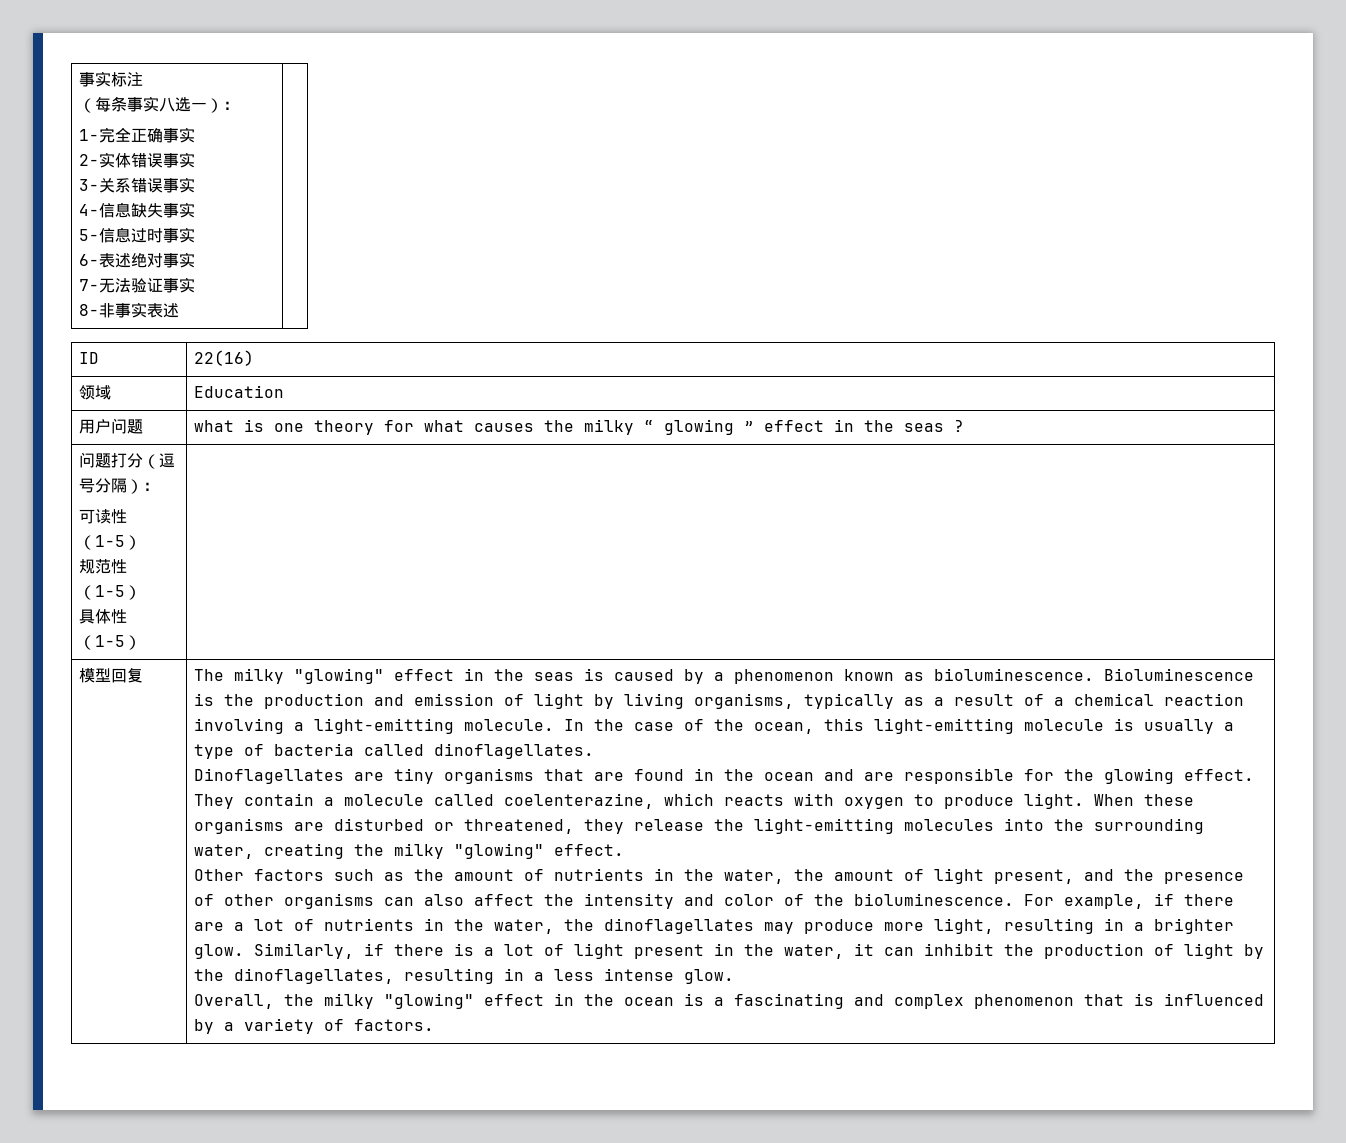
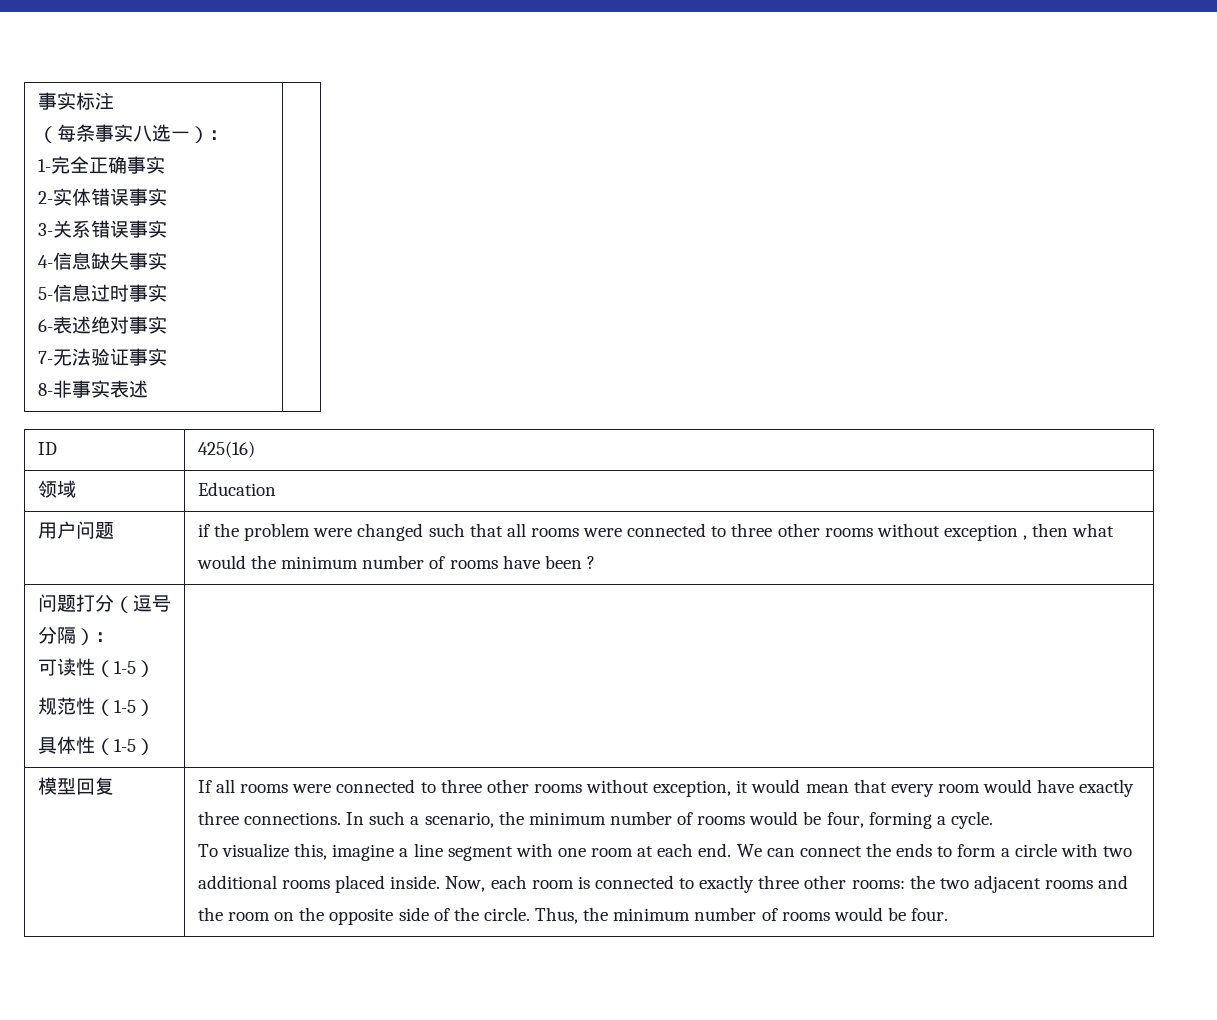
[194,350,255,366] 22(16) -> [197,441,255,458] 425(16)
[194,419,945,435] what is one theory for what causes the milky “ glowing ” effect in the seas -> [197,523,1115,541] [196,555,582,569] if the problem were changed such that all rooms were connected to three other rooms without exception , then what would the minimum number of rooms have been
[194,668,1255,684] [194,693,1245,709] [194,718,1235,734] [194,743,595,759] [194,768,1255,784] [194,793,1195,809] [194,818,1205,834] [194,843,625,859] [194,868,1245,884] [194,893,1235,909] [194,918,1235,934] [194,943,1265,959] [194,968,735,984] [194,993,1265,1009] [194,1018,435,1034] The milky "glowing" effect in the seas is caused by a phenomenon known as bioluminescence. Bioluminescence is the production and emission of light by living organisms, typically as a result of a chemical reaction involving a light-emitting molecule. In the case of the ocean, this light-emitting molecule is usually a type of bacteria called dinoflagellates. // Dinoflagellates are tiny organisms that are found in the ocean and are responsible for the glowing effect. They contain a molecule called coelenterazine, which reacts with oxygen to produce light. When these organisms are disturbed or threatened, they release the light-emitting molecules into the surrounding water, creating the milky "glowing" effect. // Other factors such as the amount of nutrients in the water, the amount of light present, and the presence of other organisms can also affect the intensity and color of the bioluminescence. For example, if there are a lot of nutrients in the water, the dinoflagellates may produce more light, resulting in a brighter glow. Similarly, if there is a lot of light present in the water, it can inhibit the production of light by the dinoflagellates, resulting in a less intense glow. // Overall, the milky "glowing" effect in the ocean is a fascinating and complex phenomenon that is influenced by a variety of factors. -> [197,779,1135,797] [197,811,994,829] [197,843,1132,861] [197,875,1129,893] [197,907,949,925] If all rooms were connected to three other rooms without exception, it would mean that every room would have exactly three connections. In such a scenario, the minimum number of rooms would be four, forming a cycle. // To visualize this, imagine a line segment with one room at each end. We can connect the ends to form a circle with two additional rooms placed inside. Now, each room is connected to exactly three other rooms: the two adjacent rooms and the room on the opposite side of the circle. Thus, the minimum number of rooms would be four.

